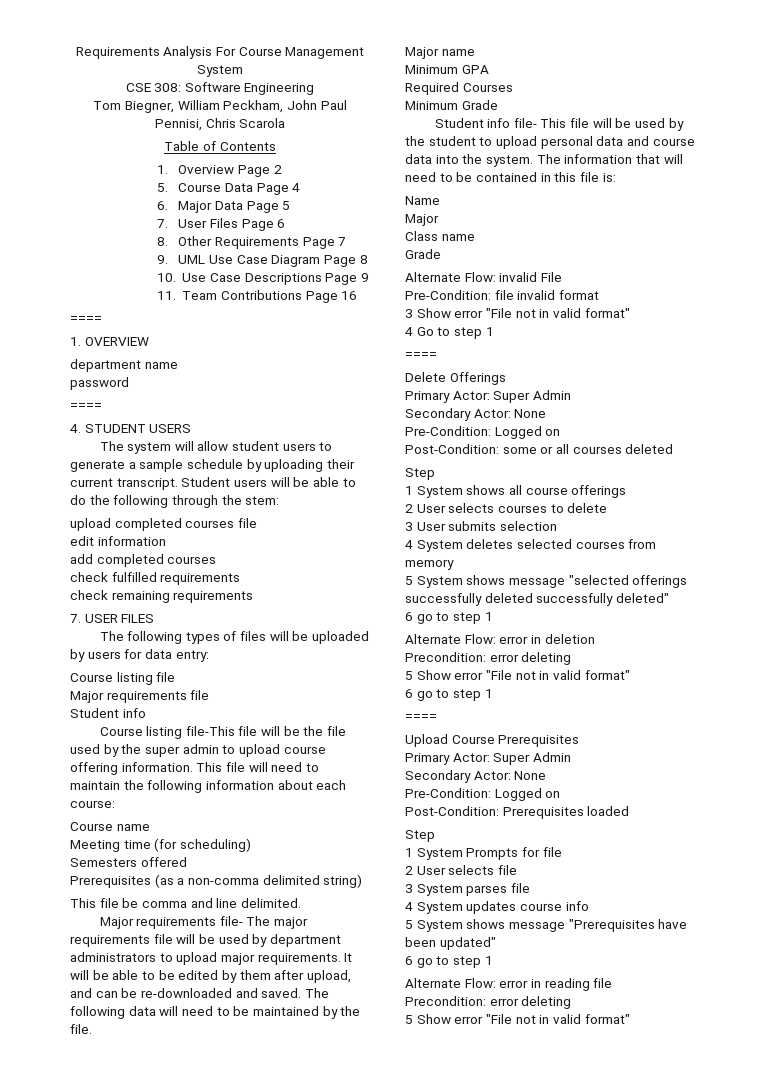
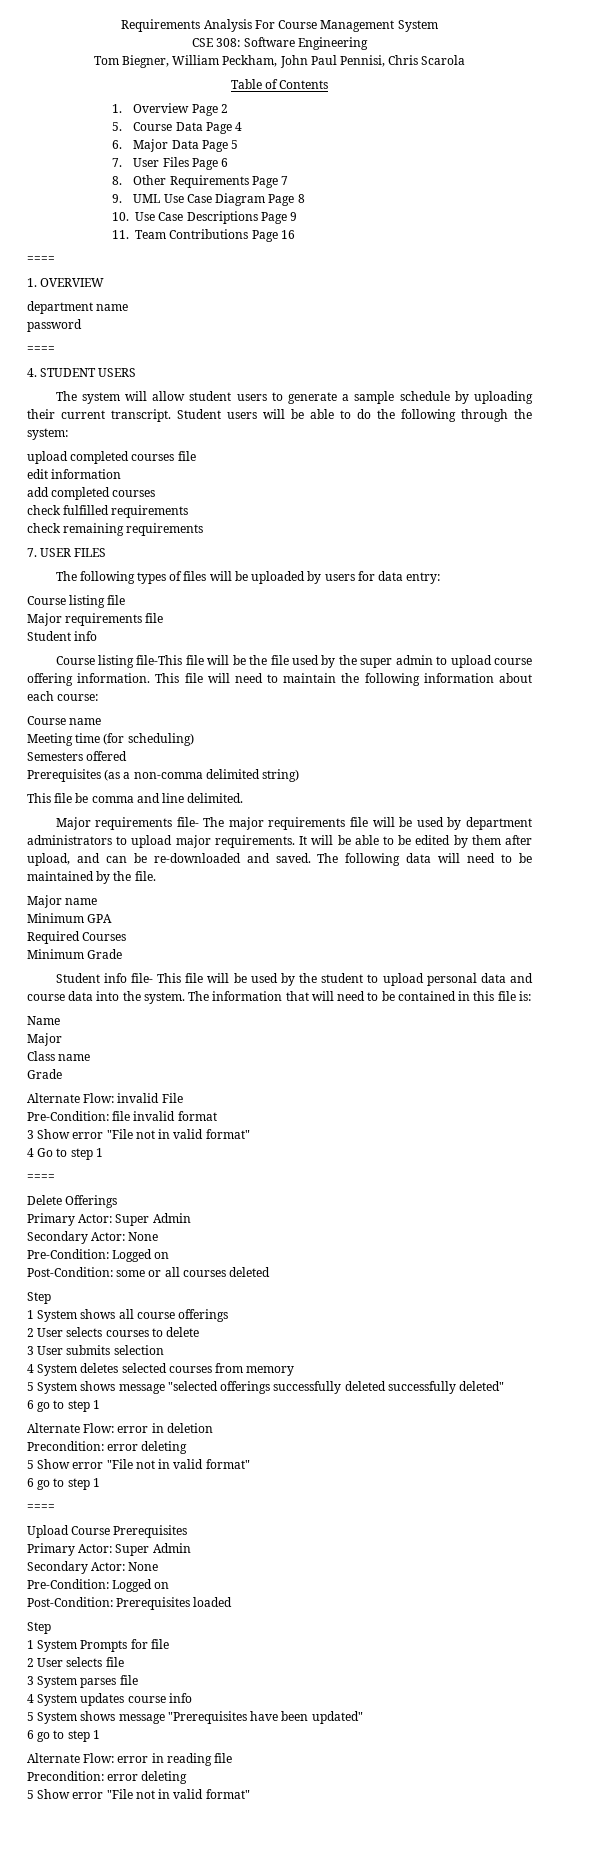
[245,496,280,505] stem: -> [27,428,68,440] system:

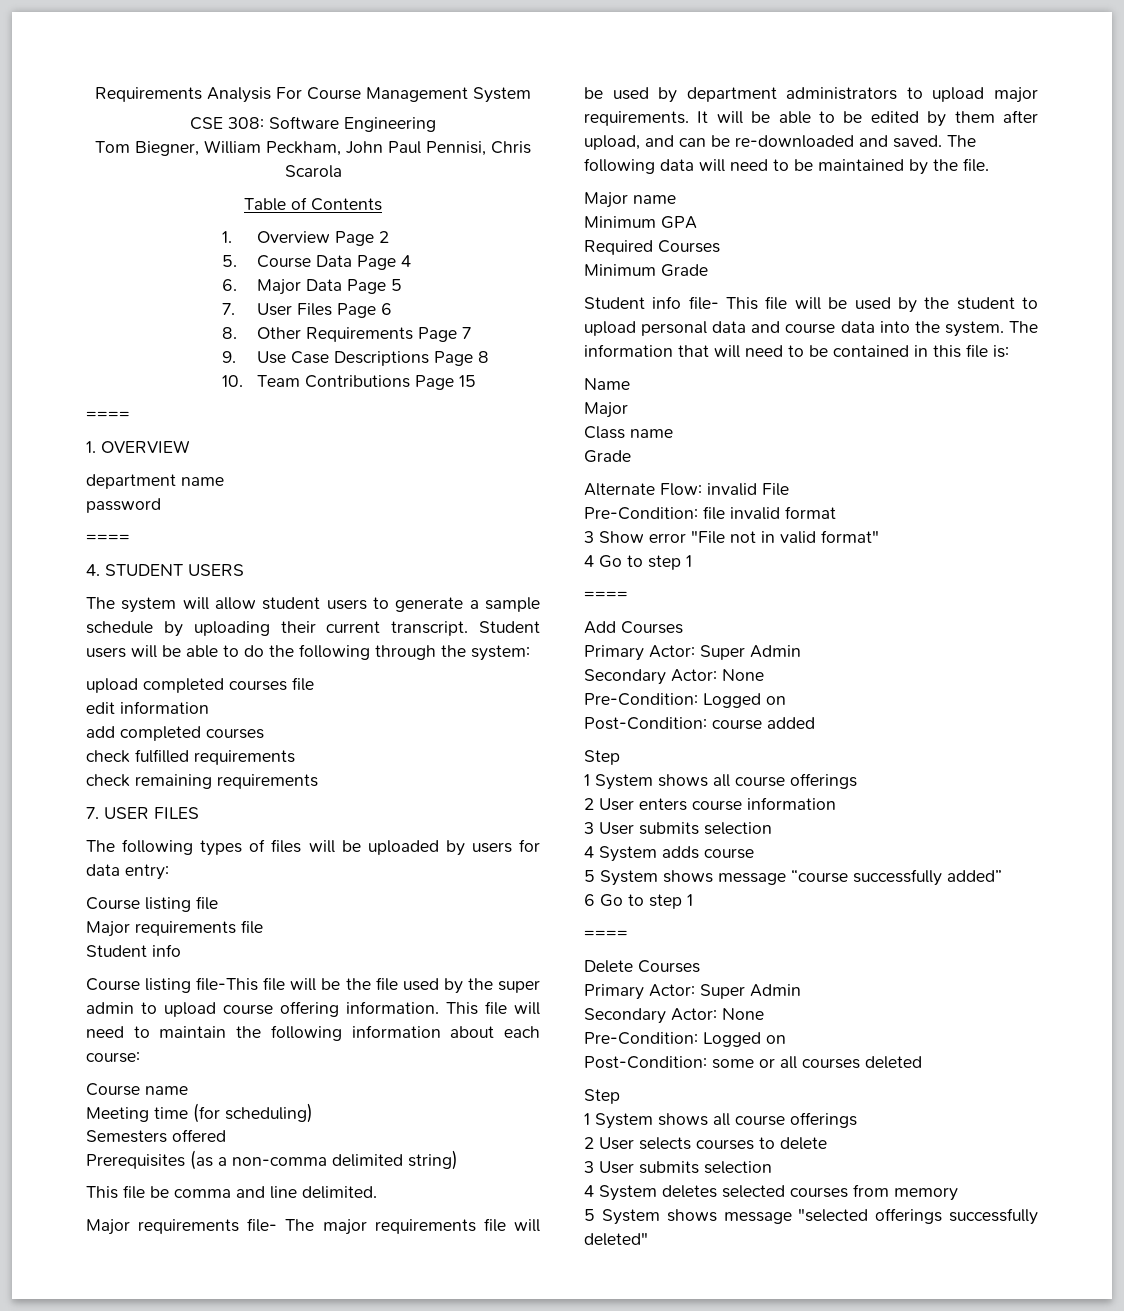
[133,193,305,206] [112,212,130,221] UML Use Case Diagram Page 8 // 10. -> (237, 357) none
[290,212,298,221] [112,230,130,239] 9 // 11. -> [477,351,489,363] [222,375,244,387] 8 // 10.
[280,230,295,239] 16 -> [458,375,476,387] 15
(55, 1177) none -> [584,621,683,634] [584,645,801,661] [584,669,764,685] [584,693,786,708] [584,717,815,730] [584,750,620,765] [584,773,857,790] [584,797,836,811] [584,822,772,835] [584,846,754,862] [584,869,1002,886] [584,894,693,909] [584,930,628,939] // Add Courses // Primary Actor: Super Admin // Secondary Actor: None // Pre-Condition: Logged on // Post-Condition: course added // Step // 1 System shows all course offerings // 2 User enters course information // 3 User submits selection // 4 System adds course // 5 System shows message “course successfully added” // 6 Go to step 1 // ====
[65,1195,118,1208] Offerings -> [638,960,700,973] Courses
[344,1381,456,1394] deleted successfully -> (1038, 1216) none
[27,1400,100,1412] [27,1423,213,1433] [27,1441,188,1454] [27,1459,250,1469] [27,1478,100,1490] [27,1504,55,1511] [27,1525,188,1538] [27,1543,191,1556] [27,1561,159,1574] [27,1579,170,1592] [27,1597,233,1610] [27,1622,51,1634] [27,1639,169,1652] [27,1657,124,1667] [27,1675,138,1688] [27,1693,192,1706] [27,1711,363,1724] [27,1730,100,1742] [27,1753,233,1766] [27,1771,188,1784] [27,1789,250,1799] // 6 go to step 1 // Alternate Flow: error in deletion // Precondition: error deleting // 5 Show error "File not in valid format" // 6 go to step 1 // ==== // Upload Course Prerequisites // Primary Actor: Super Admin // Secondary Actor: None // Pre-Condition: Logged on // Post-Condition: Prerequisites loaded // Step // 1 System Prompts for file // 2 User selects file // 3 System parses file // 4 System updates course info // 5 System shows message "Prerequisites have been updated" // 6 go to step 1 // Alternate Flow: error in reading file // Precondition: error deleting // 5 Show error "File not in valid format" -> (648, 1239) none

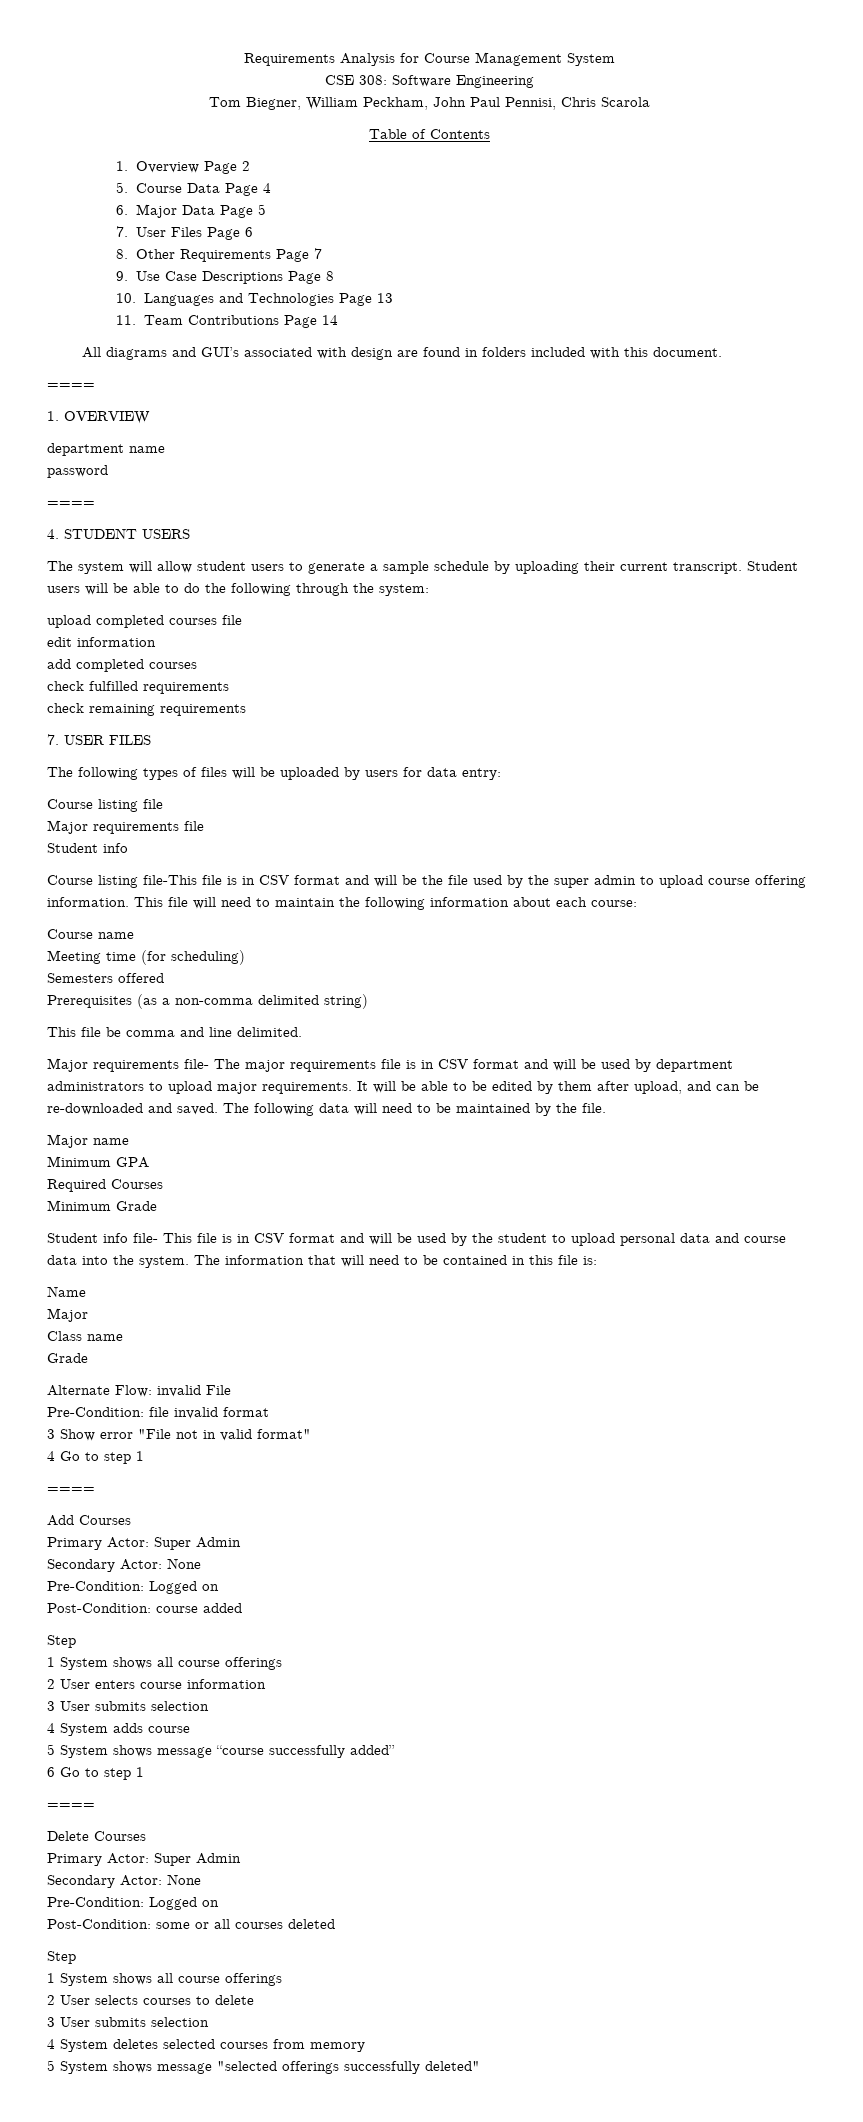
[276,87,302,99] For -> [400,53,419,63] for
[256,375,476,390] Team Contributions Page 15 -> [143,293,393,306] [116,315,338,328] [81,347,722,360] Languages and Technologies Page 13 // 11. Team Contributions Page 14 // All diagrams and GUI’s associated with design are found in folders included with this document.
(286, 984) none -> [227,875,369,885] is in CSV format and
(506, 1225) none -> [406,1059,548,1069] is in CSV format and
(788, 303) none -> [222,1233,364,1243] is in CSV format and

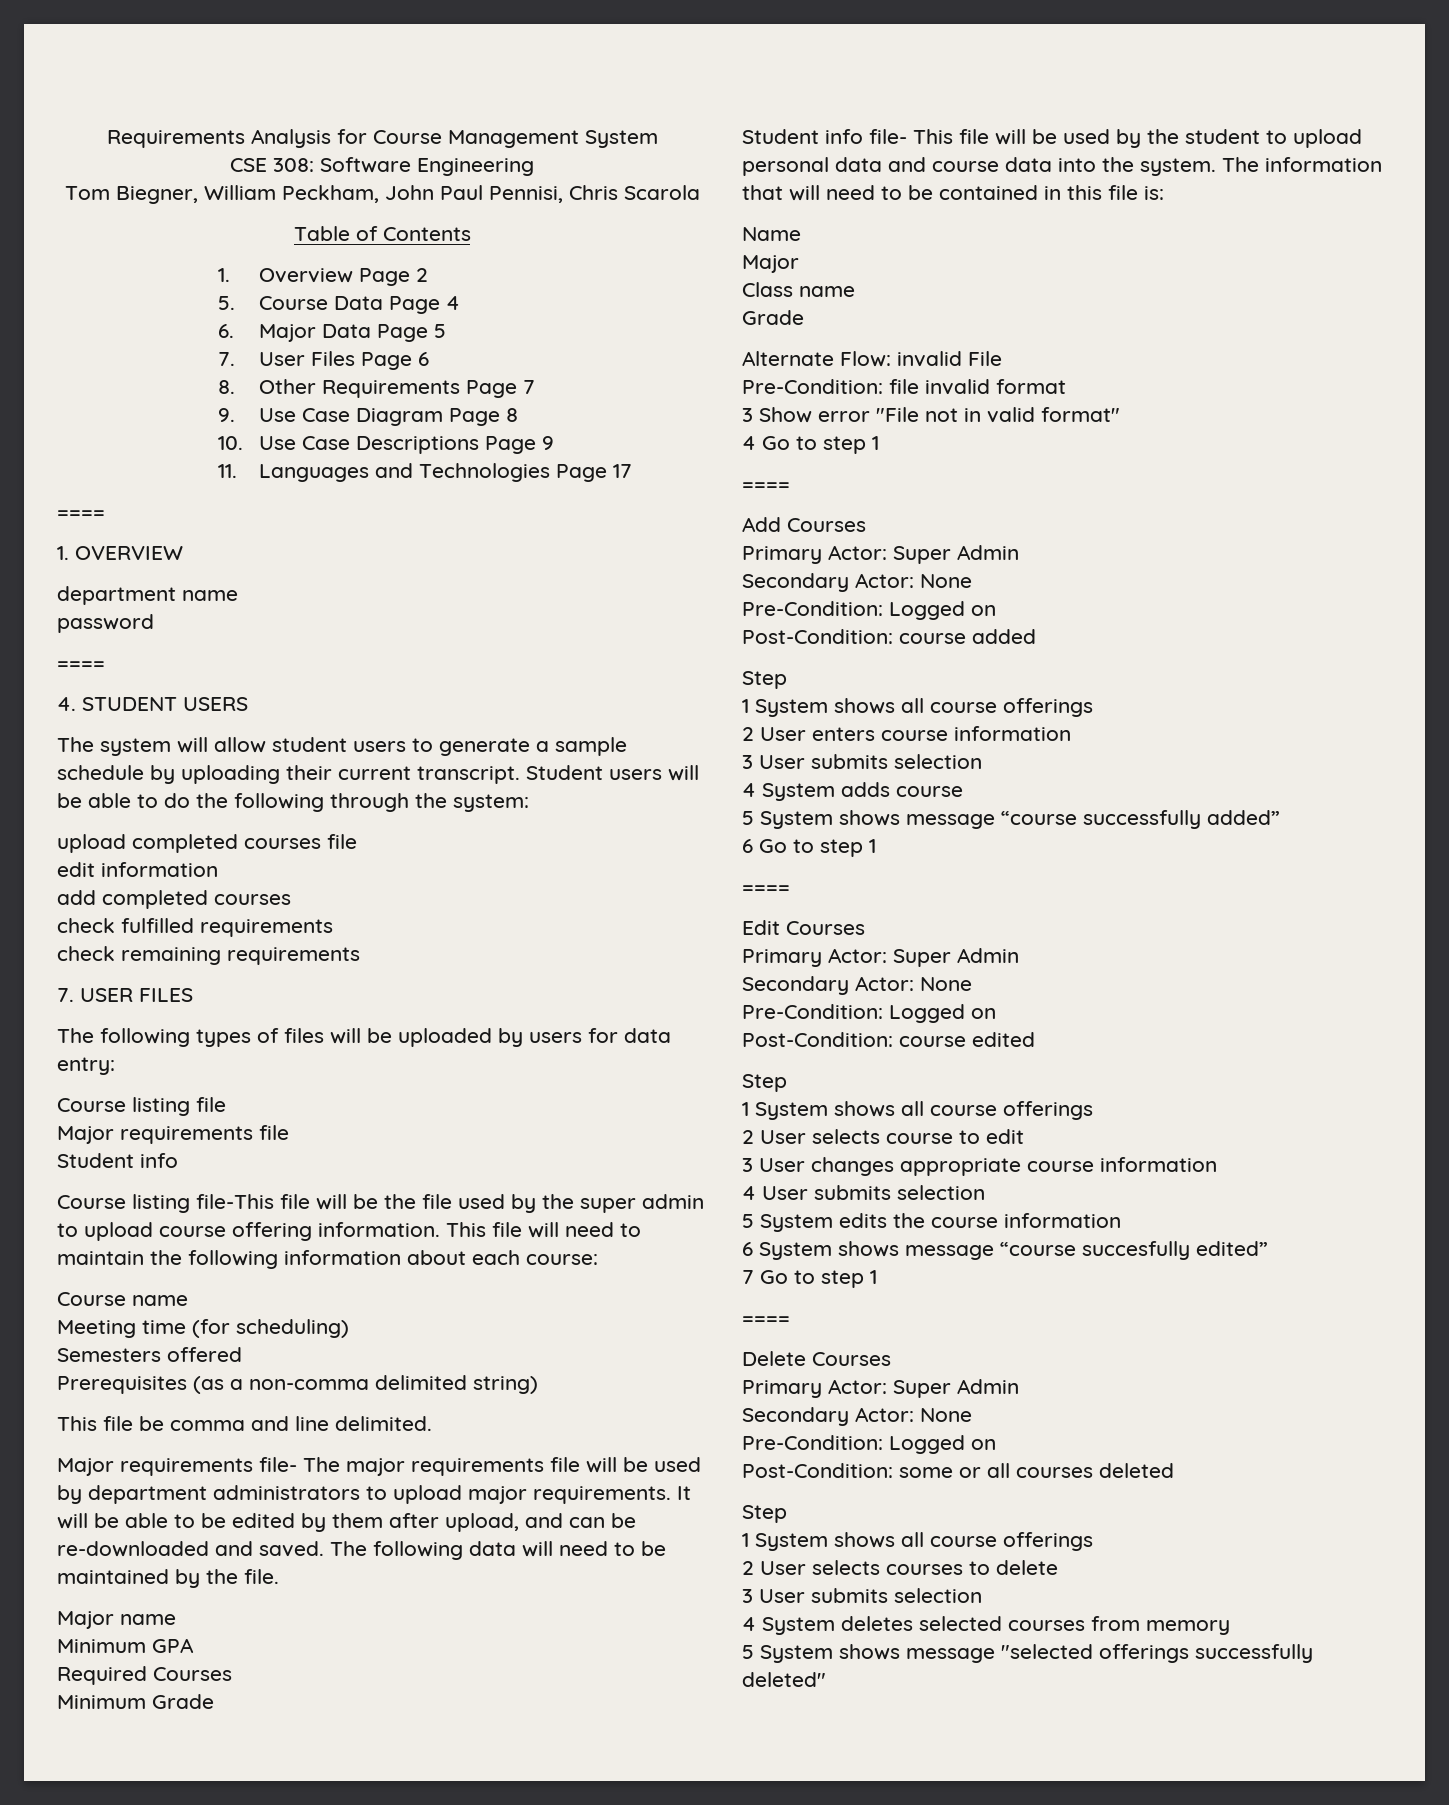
[201,271,334,284] [116,293,393,306] [116,315,338,328] [81,347,722,360] Descriptions Page 8 // 10. Languages and Technologies Page 13 // 11. Team Contributions Page 14 // All diagrams and GUI’s associated with design are found in folders included with this document. -> [355,408,518,426] [218,436,554,454] [218,463,632,482] Diagram Page 8 // 10. Use Case Descriptions Page 9 // 11. Languages and Technologies Page 17
[227,875,369,885] is in CSV format and -> (310, 1201) none
[406,1059,548,1069] is in CSV format and -> (580, 1464) none
[222,1233,364,1243] is in CSV format and -> (989, 136) none
(95, 1806) none -> [742,920,865,935] [742,948,1019,967] [742,976,972,995] [742,1004,996,1023] [742,1032,1035,1047] [742,1074,787,1092] [742,1101,1093,1120] [742,1129,1024,1144] [742,1157,1217,1176] [742,1185,985,1200] [742,1213,1121,1232] [742,1241,1268,1260] [742,1270,877,1288] [742,1316,790,1325] // Edit Courses // Primary Actor: Super Admin // Secondary Actor: None // Pre-Condition: Logged on // Post-Condition: course edited // Step // 1 System shows all course offerings // 2 User selects course to edit // 3 User changes appropriate course information // 4 User submits selection // 5 System edits the course information // 6 System shows message “course succesfully edited” // 7 Go to step 1 // ====

